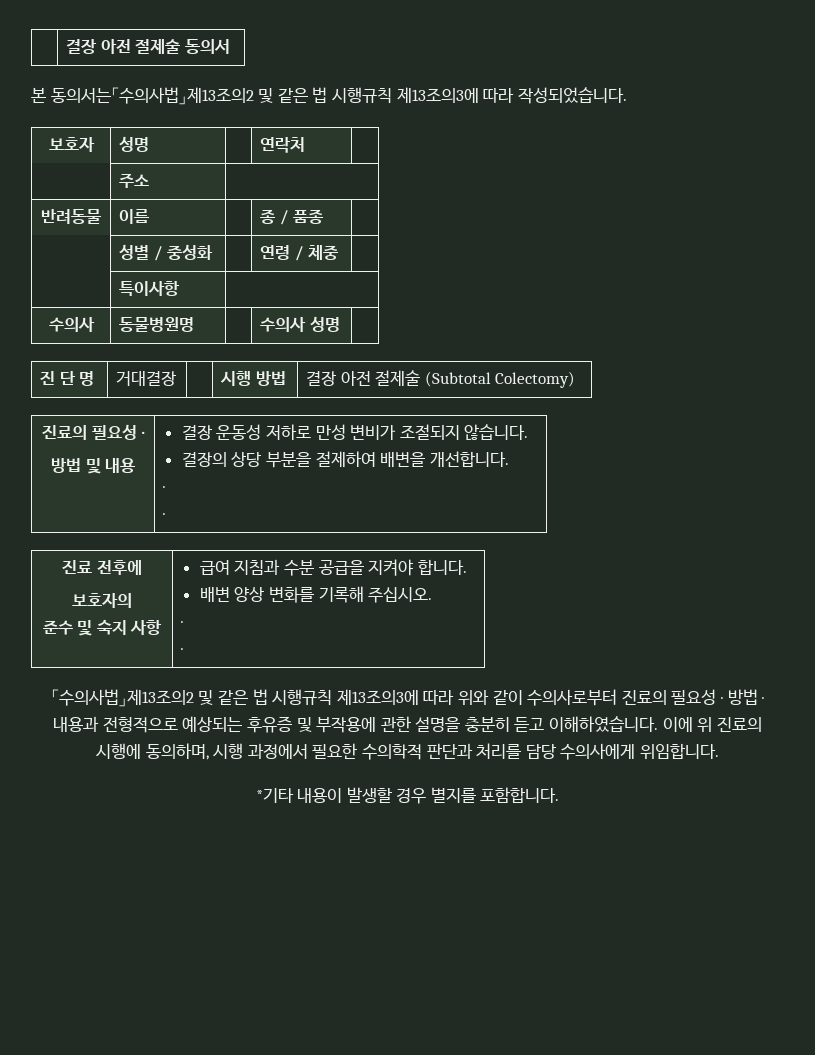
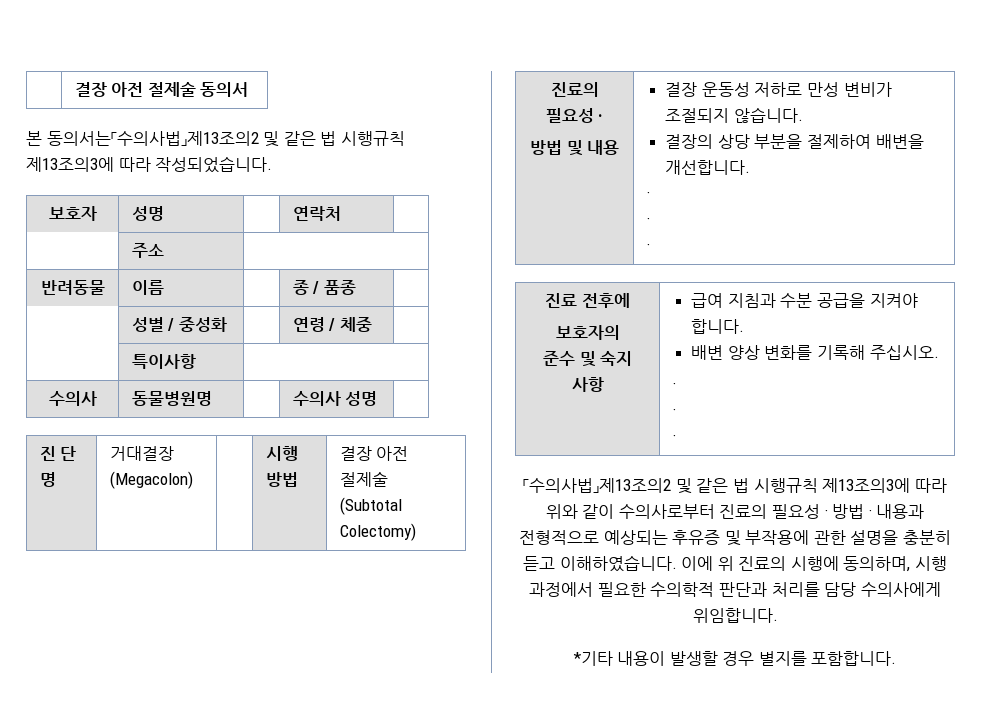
(177, 378) none -> [109,471,193,489] (Megacolon)
(166, 516) none -> [646,243,650,251] // ·
(184, 651) none -> [672,434,676,442] // ·

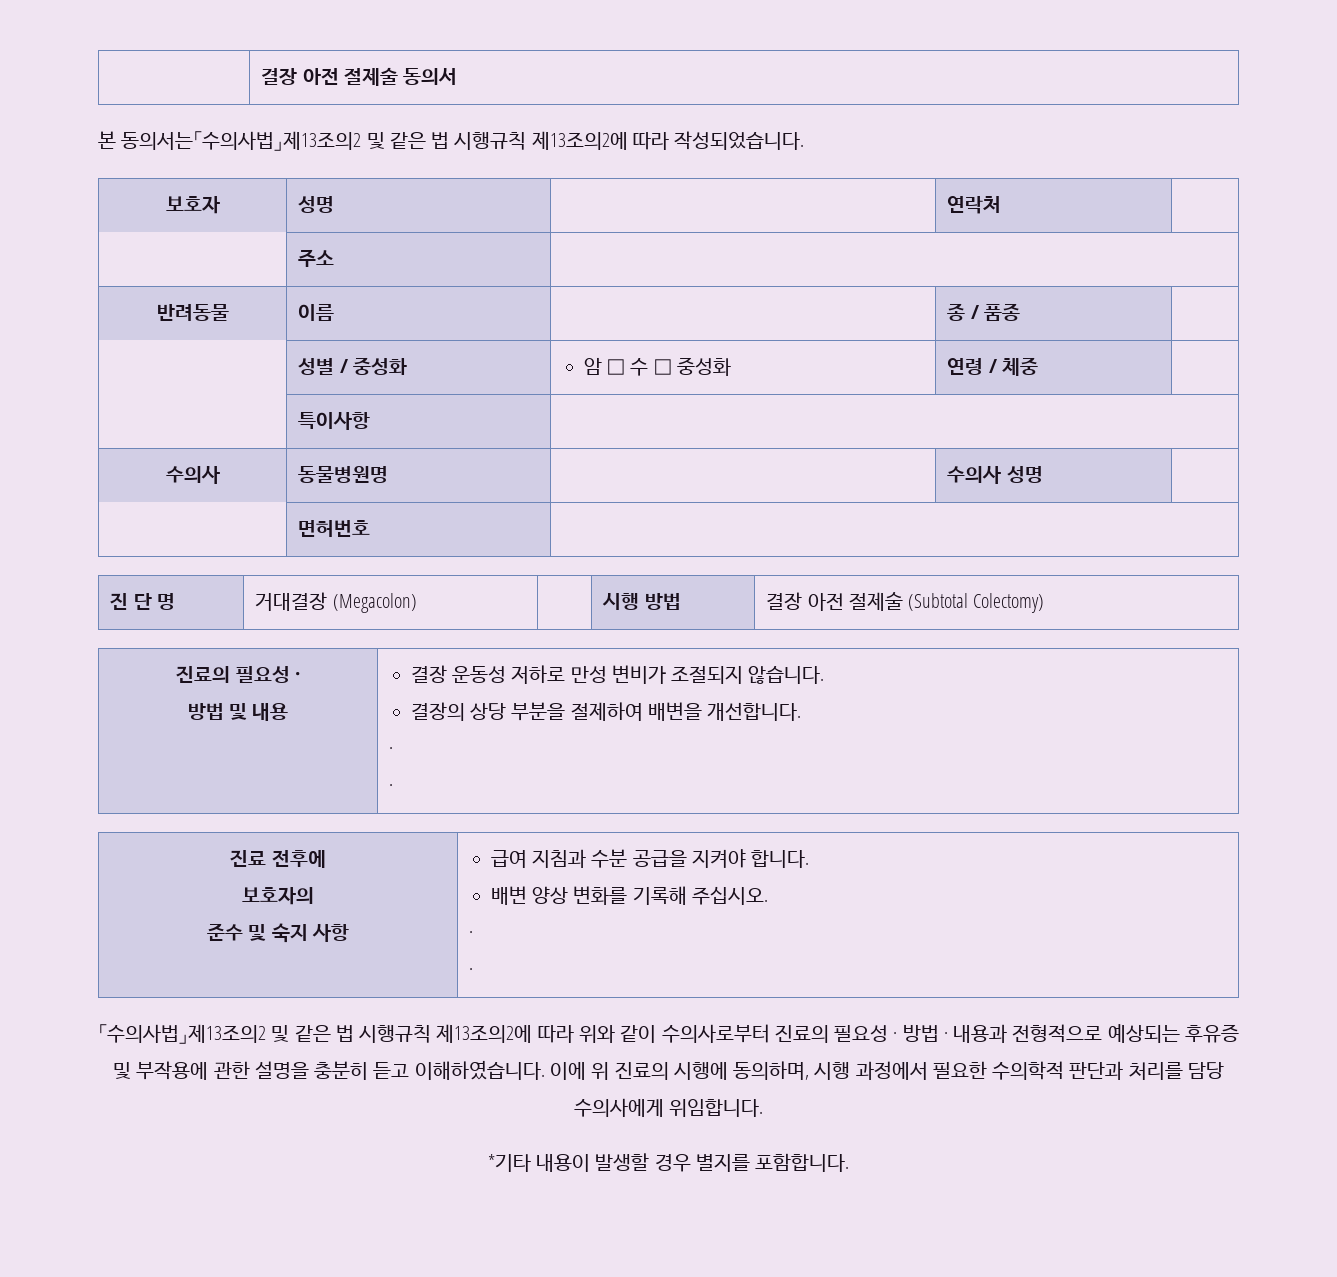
[26,157,114,172] 제13조의3에 -> [531,131,628,150] 제13조의2에
(227, 324) none -> [583,357,731,376] 암 □ 수 □ 중성화
(378, 398) none -> [298,520,371,537] // | 면허번호 |
[646,243,650,251] // · -> (394, 788) none
[672,434,676,442] [523,478,911,494] // · // 「수의사법」제13조의2 및 같은 법 시행규칙 제13조의3에 -> [98,1024,533,1044] // 「수의사법」제13조의2 및 같은 법 시행규칙 제13조의2에

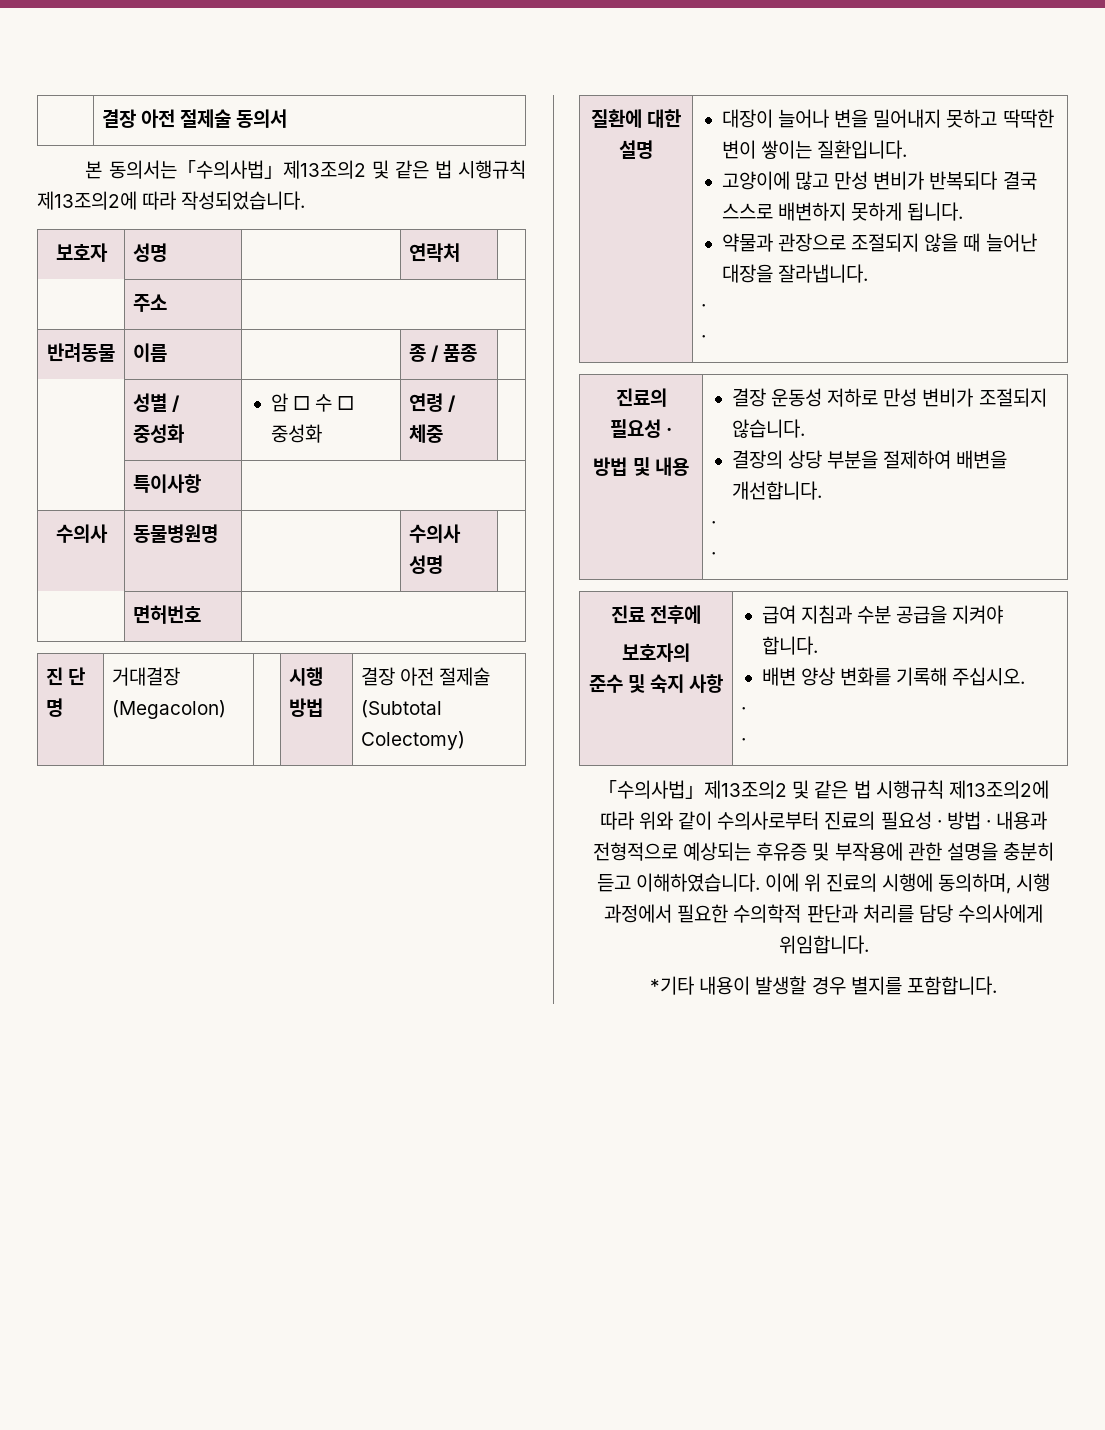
(1045, 603) none -> [590,109,682,128] [619,140,653,159] [721,109,1054,128] [721,140,908,159] [721,171,1037,190] [721,202,964,221] [721,233,1037,252] [721,264,869,283] [701,304,707,312] [701,335,707,343] // 질환에 대한 설명 | 대장이 늘어나 변을 밀어내지 못하고 딱딱한 변이 쌓이는 질환입니다. // 고양이에 많고 만성 변비가 반복되다 결국 스스로 배변하지 못하게 됩니다. // 약물과 관장으로 조절되지 않을 때 늘어난 대장을 잘라냅니다. // · // ·

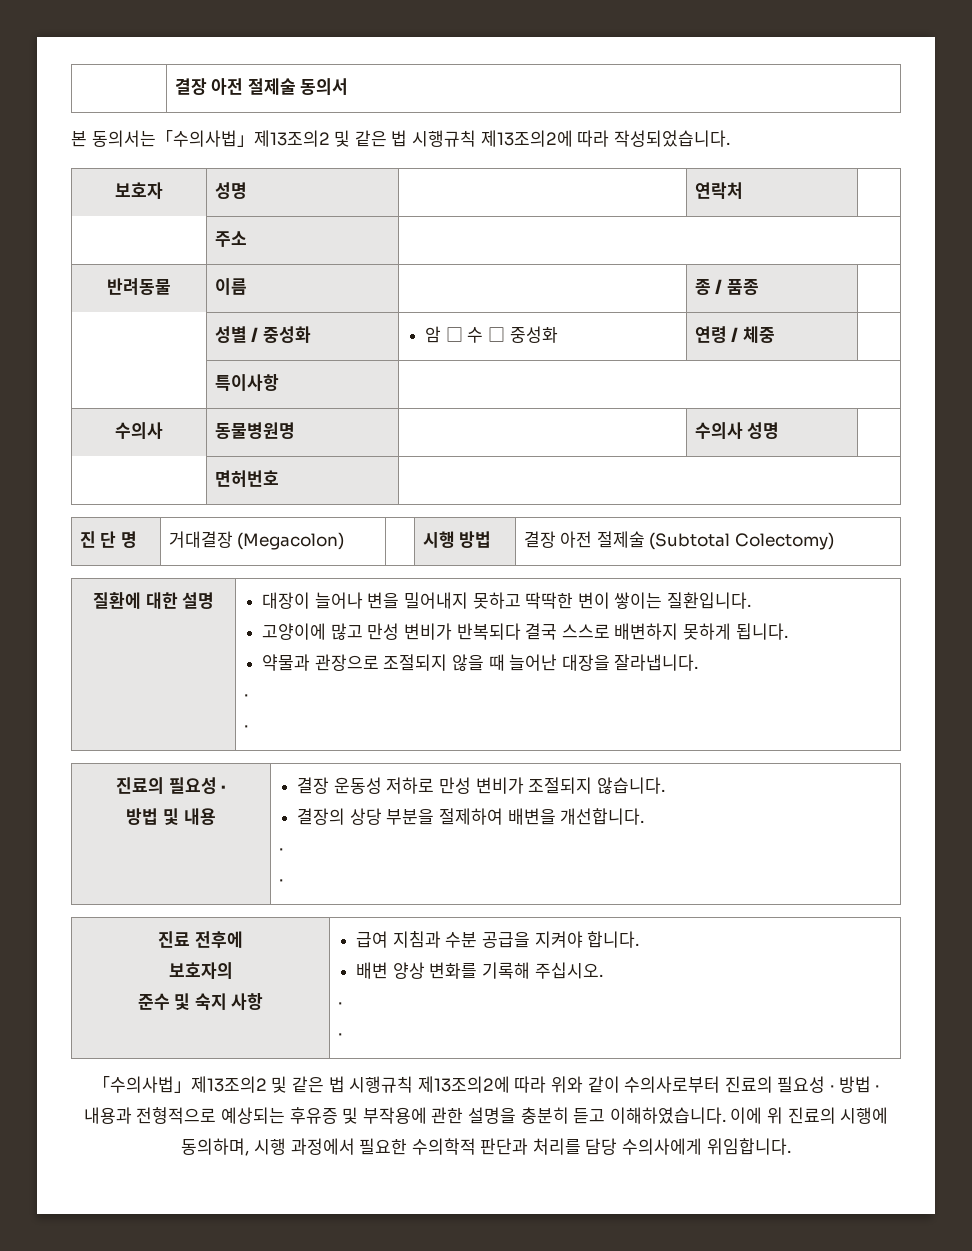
[650,976,997,995] // *기타 내용이 발생할 경우 별지를 포함합니다. -> (791, 1146) none

